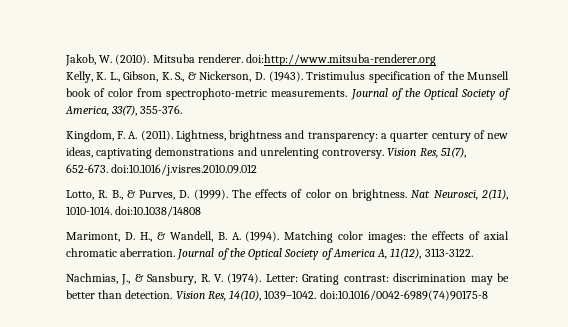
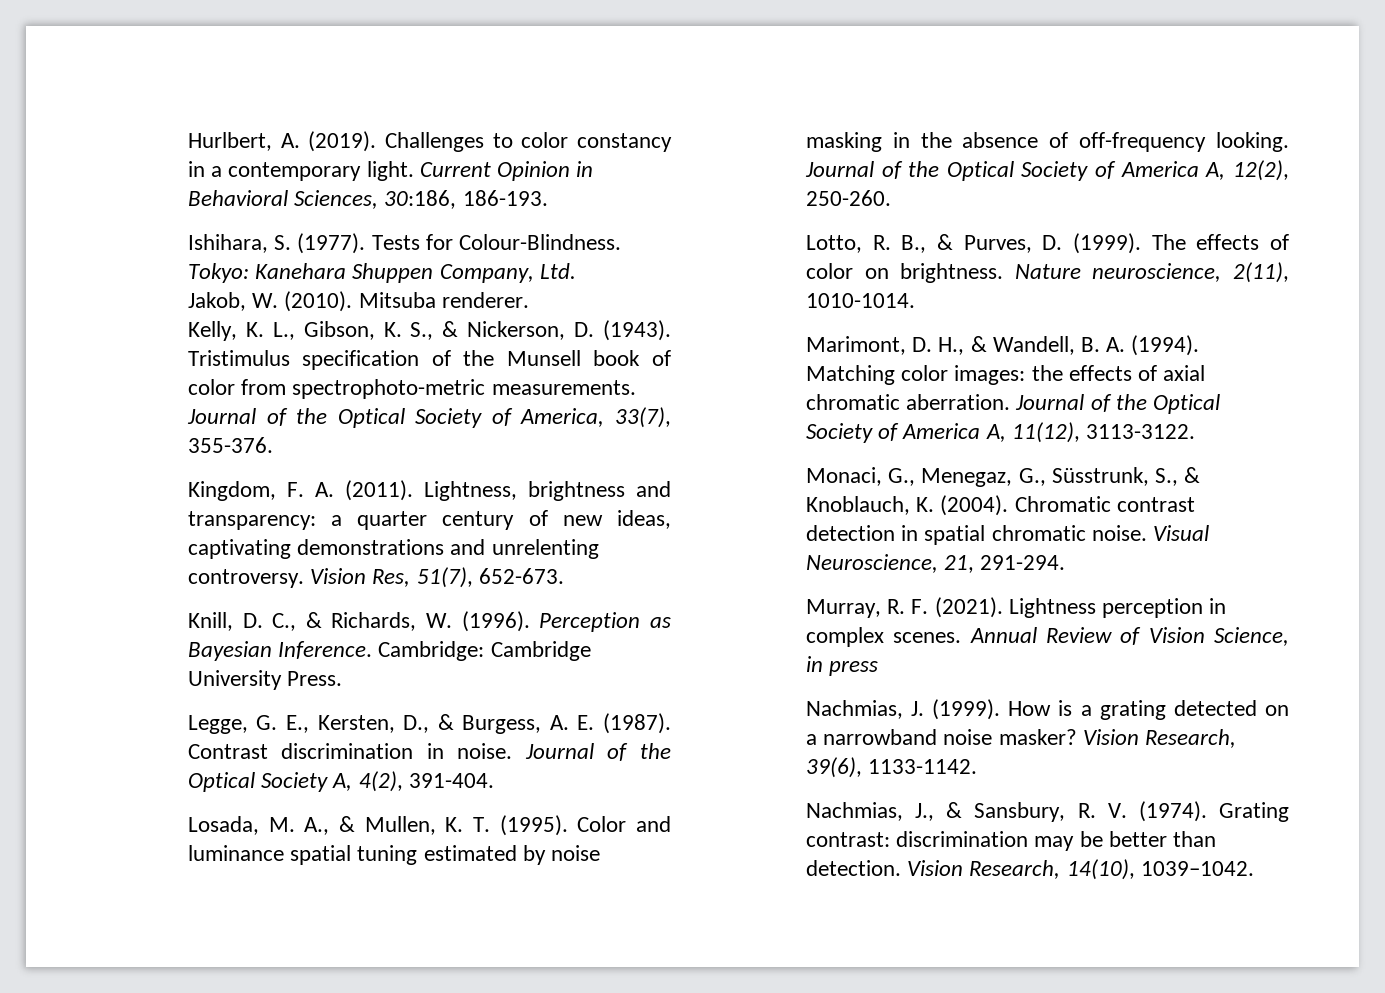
(64, 60) none -> [187,131,672,152] [187,161,594,181] [187,190,548,209] [187,233,621,254] [187,263,576,283] Hurlbert, A. (2019). Challenges to color constancy in a contemporary light. Current Opinion in Behavioral Sciences, 30:186, 186-193. // Ishihara, S. (1977). Tests for Colour-Blindness. Tokyo: Kanehara Shuppen Company, Ltd. //
[246,54,437,66] doi:http://www.mitsuba-renderer.org -> (529, 300) none
[111,164,258,176] doi:10.1016/j.visres.2010.09.012 -> [187,611,671,632] [187,641,591,661] [187,670,343,690] [187,713,671,734] [187,743,671,761] [187,771,494,792] [187,815,671,836] [187,845,600,865] [805,132,1289,152] [804,160,1289,181] [805,190,891,206] // Knill, D. C., & Richards, W. (1996). Perception as Bayesian Inference. Cambridge: Cambridge University Press. // Legge, G. E., Kersten, D., & Burgess, A. E. (1987). Contrast discrimination in noise. Journal of the Optical Society A, 4(2), 391-404. // Losada, M. A., & Mullen, K. T. (1995). Color and luminance spatial tuning estimated by noise masking in the absence of off-frequency looking. Journal of the Optical Society of America A, 12(2), 250-260.
[411,190,478,200] Nat Neurosci, -> [1014,263,1222,282] Nature neuroscience,
[115,206,202,217] doi:10.1038/14808 -> (915, 300) none
(473, 252) none -> [805,467,1201,487] [805,495,1195,516] [805,525,1209,545] [805,554,1066,573] [805,597,1227,618] [805,627,1289,647] [805,656,879,676] [805,699,1289,720] [805,729,1236,748] [805,757,978,778] // Monaci, G., Menegaz, G., Süsstrunk, S., & Knoblauch, K. (2004). Chromatic contrast detection in spatial chromatic noise. Visual Neuroscience, 21, 291-294. // Murray, R. F. (2021). Lightness perception in complex scenes. Annual Review of Vision Science, in press // Nachmias, J. (1999). How is a grating detected on a narrowband noise masker? Vision Research, 39(6), 1133-1142.
[265,274,298,282] Letter: -> (1207, 811) none
[207,291,226,301] Res, -> [969,860,1061,879] Research,
[319,290,488,301] doi:10.1016/0042-6989(74)90175-8 -> (1254, 868) none

